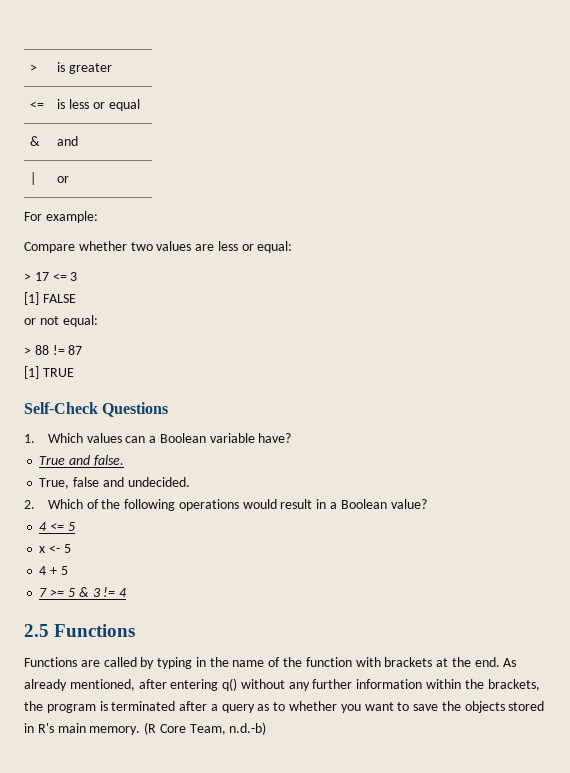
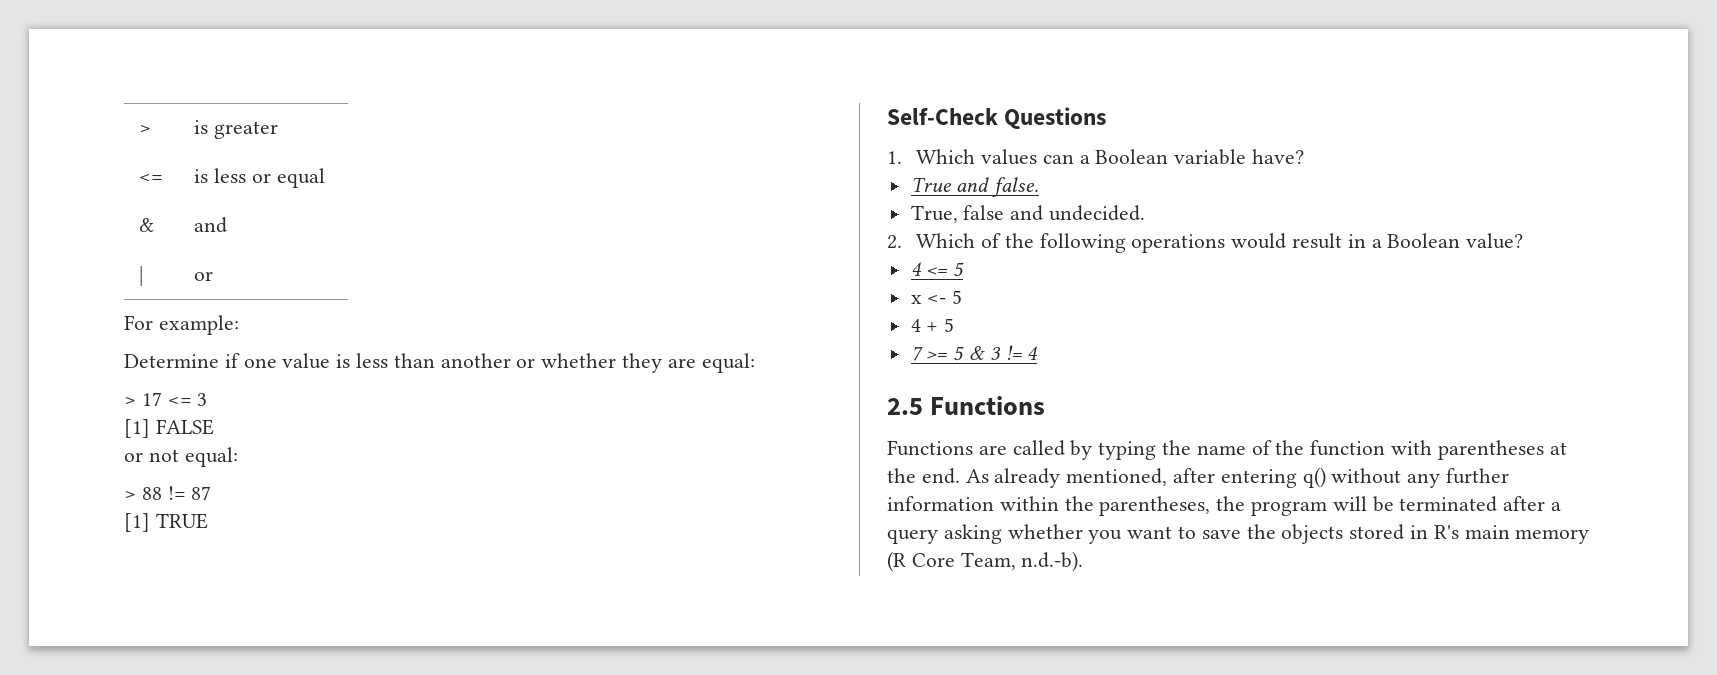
[24,241,254,253] Compare whether two values are less or -> [124,353,696,373] Determine if one value is less than another or whether they are
[195,657,206,667] in -> (1157, 450) none
[384,657,433,667] brackets -> [1437,440,1544,460] parentheses
[487,679,540,691] brackets, -> [1099,496,1211,516] parentheses,
[99,701,108,711] is -> [1332,496,1394,512] will be
[257,702,286,711] as to -> [943,524,1002,544] asking
[89,726,141,735] memory. -> [1515,529,1590,544] memory
[229,722,267,735] n.d.-b) -> [1021,551,1084,572] n.d.-b).

